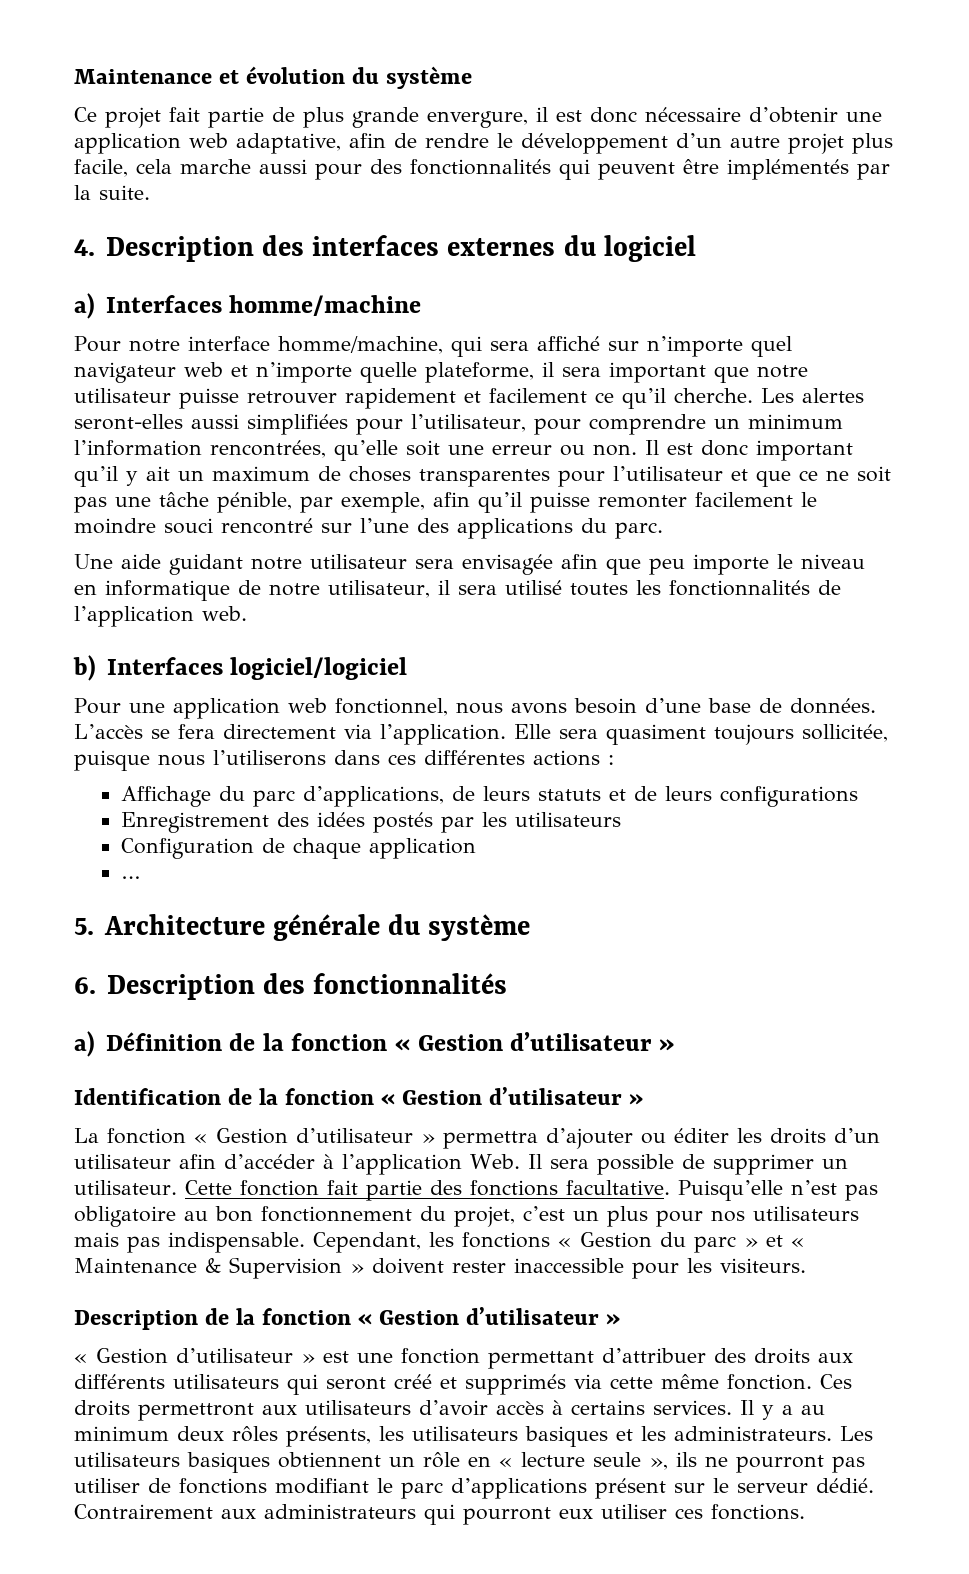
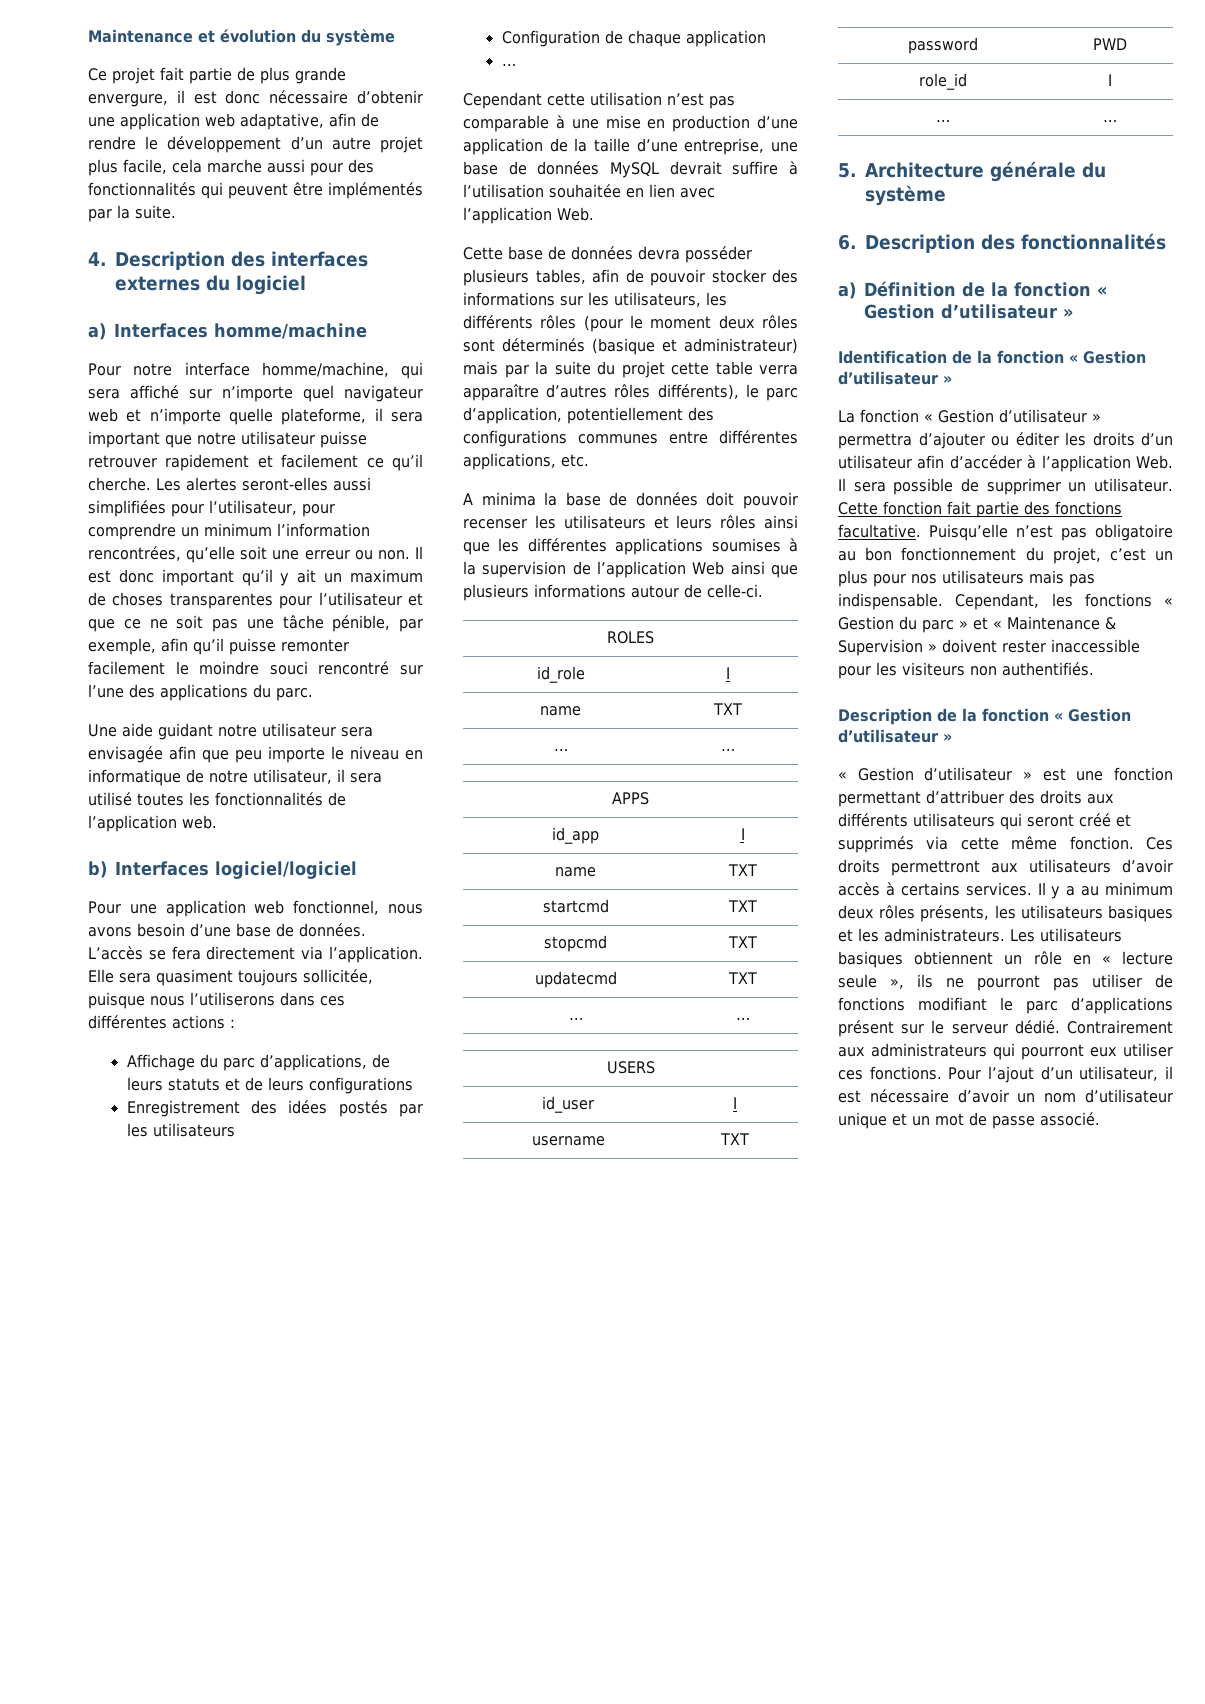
(141, 877) none -> [463,92,735,109] [463,115,798,132] [463,138,798,155] [463,161,798,178] [463,184,715,198] [463,207,594,224] [463,246,752,263] [463,269,798,286] [463,292,727,307] [463,315,798,332] [463,338,798,355] [463,361,798,378] [463,384,798,401] [463,407,714,424] [463,430,798,447] [463,453,589,470] [463,492,798,509] [463,515,798,529] [463,538,798,555] [463,561,798,578] [463,584,763,601] [607,631,654,644] [536,666,585,683] [725,667,730,679] [540,706,581,716] [712,703,742,715] [553,749,568,751] [720,749,735,751] [612,792,649,805] [552,827,599,844] [740,828,745,840] [555,867,596,877] [727,864,757,876] [542,899,609,913] [727,900,757,912] [544,935,607,952] [727,936,757,948] [534,971,617,988] [727,972,757,984] [568,1018,583,1020] [735,1018,750,1020] [606,1061,655,1074] [542,1096,594,1113] [733,1097,737,1109] [531,1136,605,1146] [720,1133,749,1145] [908,37,978,54] [1093,38,1127,50] [919,73,967,90] [1108,74,1112,86] [936,120,950,122] [1103,120,1117,122] // Cependant cette utilisation n’est pas comparable à une mise en production d’une application de la taille d’une entreprise, une base de données MySQL devrait suffire à l’utilisation souhaitée en lien avec l’application Web. // Cette base de données devra posséder plusieurs tables, afin de pouvoir stocker des informations sur les utilisateurs, les différents rôles (pour le moment deux rôles sont déterminés (basique et administrateur) mais par la suite du projet cette table verra apparaître d’autres rôles différents), le parc d’application, potentiellement des configurations communes entre différentes applications, etc. // A minima la base de données doit pouvoir recenser les utilisateurs et leurs rôles ainsi que les différentes applications soumises à la supervision de l’application Web ainsi que plusieurs informations autour de celle-ci. // ROLES // id_role | I // name | TXT // … | … // APPS // id_app | I // name | TXT // startcmd | TXT // stopcmd | TXT // updatecmd | TXT // … | … // USERS // id_user | I // username | TXT // password | PWD // role_id | I // … | …
[720,1258,806,1273] visiteurs. -> [902,662,1094,676] visiteurs non authentifiés.
(805, 1512) none -> [948,1066,1173,1083] [838,1089,1173,1103] [838,1112,1100,1129] Pour l’ajout d’un utilisateur, il est nécessaire d’avoir un nom d’utilisateur unique et un mot de passe associé.

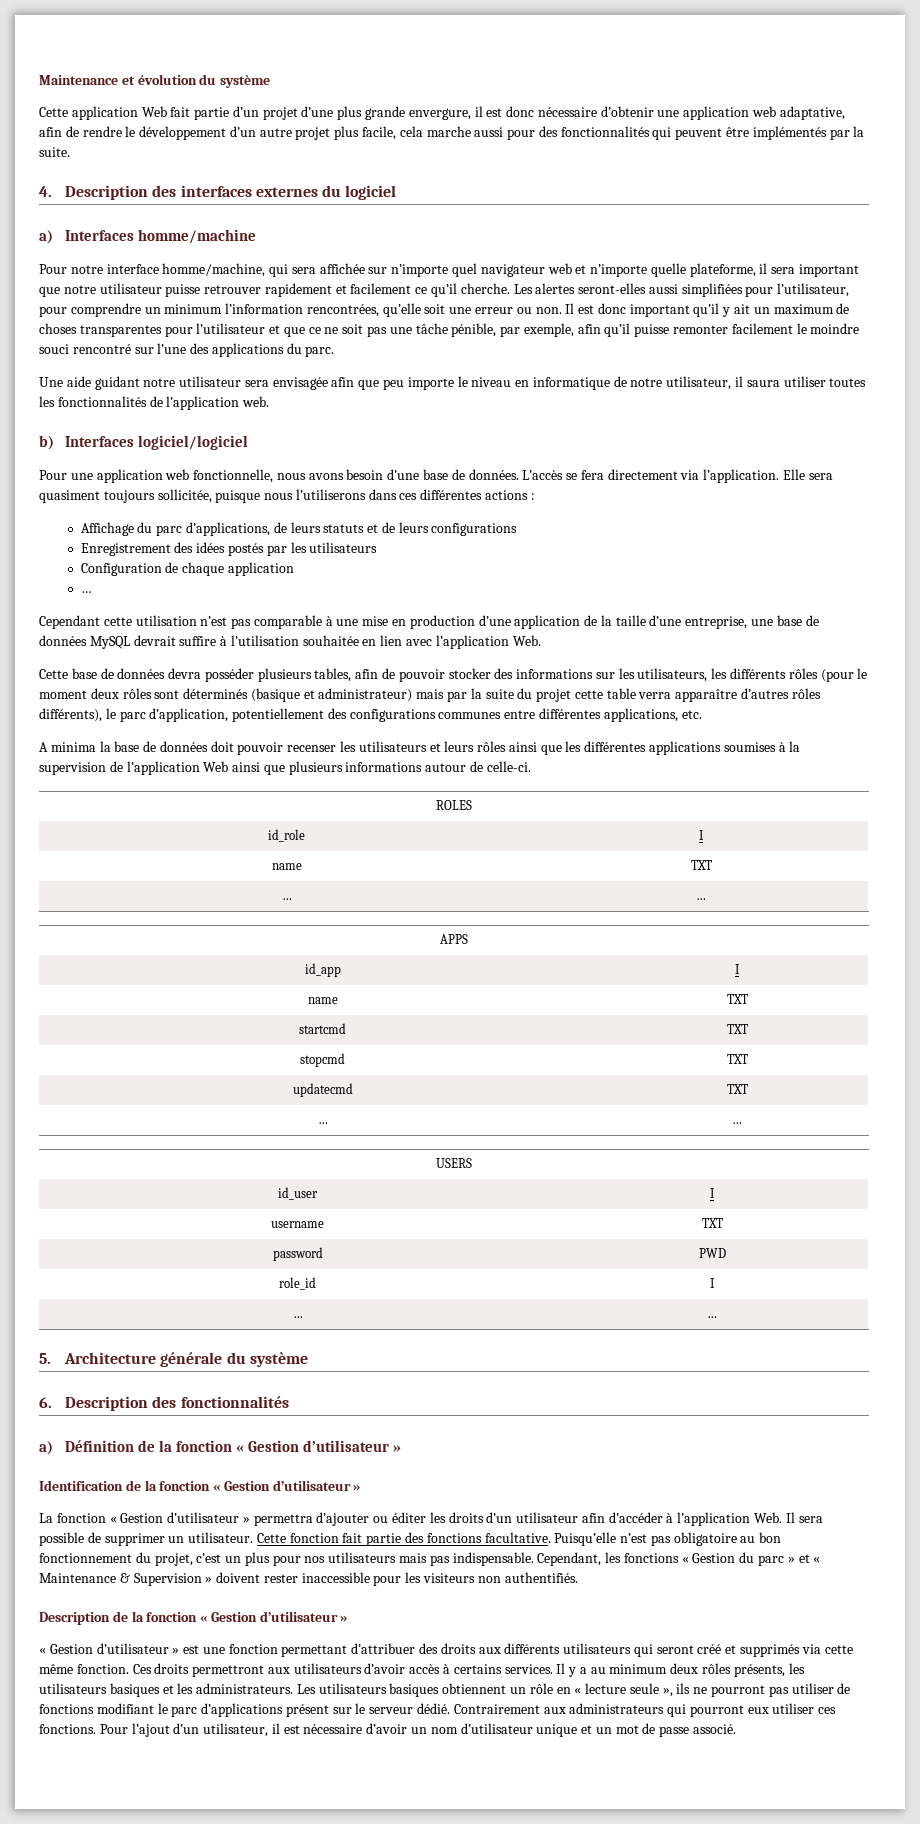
[88,67,255,84] Ce projet fait partie de -> [39,106,334,120] Cette application Web fait partie d’un projet d’une
[130,385,179,399] affiché -> [319,263,365,274] affichée
[350,773,382,783] [88,792,132,806] sera utilisé -> [746,376,826,387] saura utiliser
[293,900,380,915] fonctionnel, -> [193,469,274,483] fonctionnelle,

